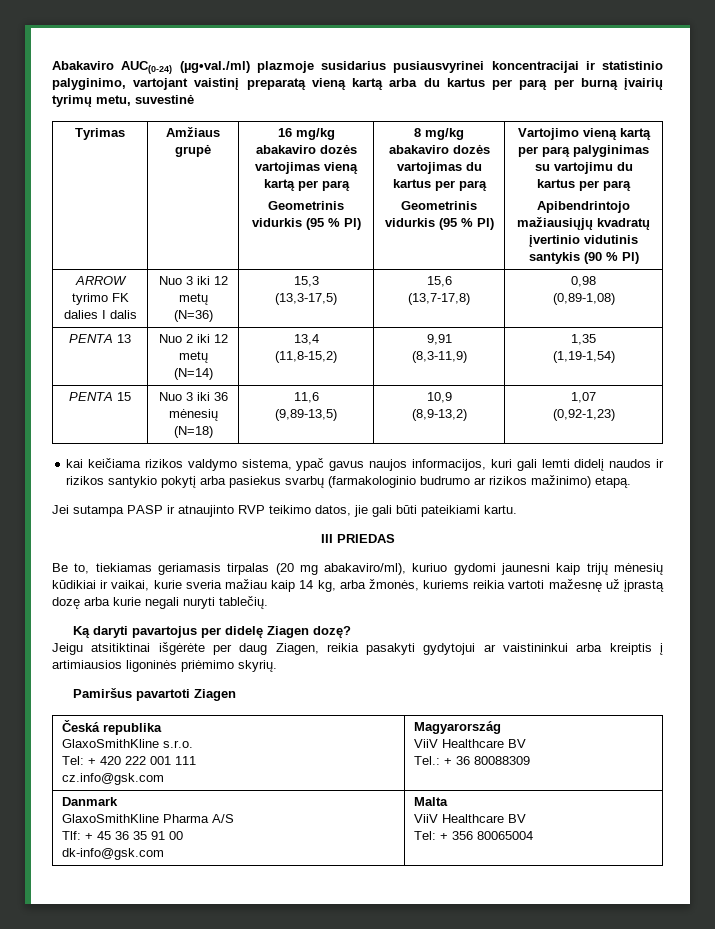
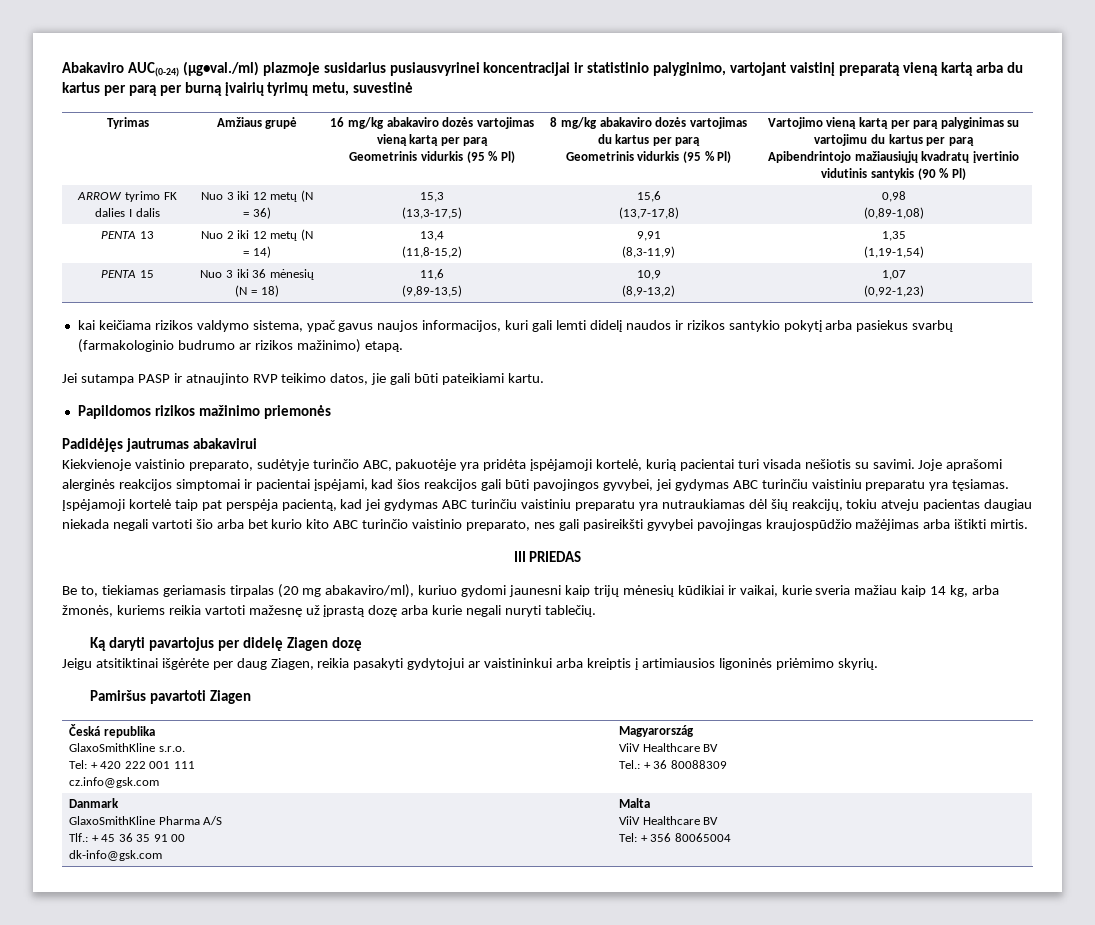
[173,310,213,322] (N=36) -> [300,190,313,202] [243,207,271,219] (N = 36)
[173,368,213,380] (N=14) -> [300,229,313,241] [243,246,271,258] (N = 14)
[173,426,213,438] (N=18) -> [235,285,279,297] (N = 18)
(517, 509) none -> [77,405,331,419] [62,438,257,452] [62,459,1003,471] [62,479,1010,491] [62,499,1033,511] [62,519,1029,531] // Papildomos rizikos mažinimo priemonės // Padidėjęs jautrumas abakavirui // Kiekvienoje vaistinio preparato, sudėtyje turinčio ABC, pakuotėje yra pridėta įspėjamoji kortelė, kurią pacientai turi visada nešiotis su savimi. Joje aprašomi alerginės reakcijos simptomai ir pacientai įspėjami, kad šios reakcijos gali būti pavojingos gyvybei, jei gydymas ABC turinčiu vaistiniu preparatu yra tęsiamas. Įspėjamoji kortelė taip pat perspėja pacientą, kad jei gydymas ABC turinčiu vaistiniu preparatu yra nutraukiamas dėl šių reakcijų, tokiu atveju pacientas daugiau niekada negali vartoti šio arba bet kurio kito ABC turinčio vaistinio preparato, nes gali pasireikšti gyvybei pavojingas kraujospūdžio mažėjimas arba ištikti mirtis.
[313,626,352,638] dozę? -> [331,637,362,651] dozę
[62,831,82,840] Tlf: -> [69,833,89,842] Tlf.:

